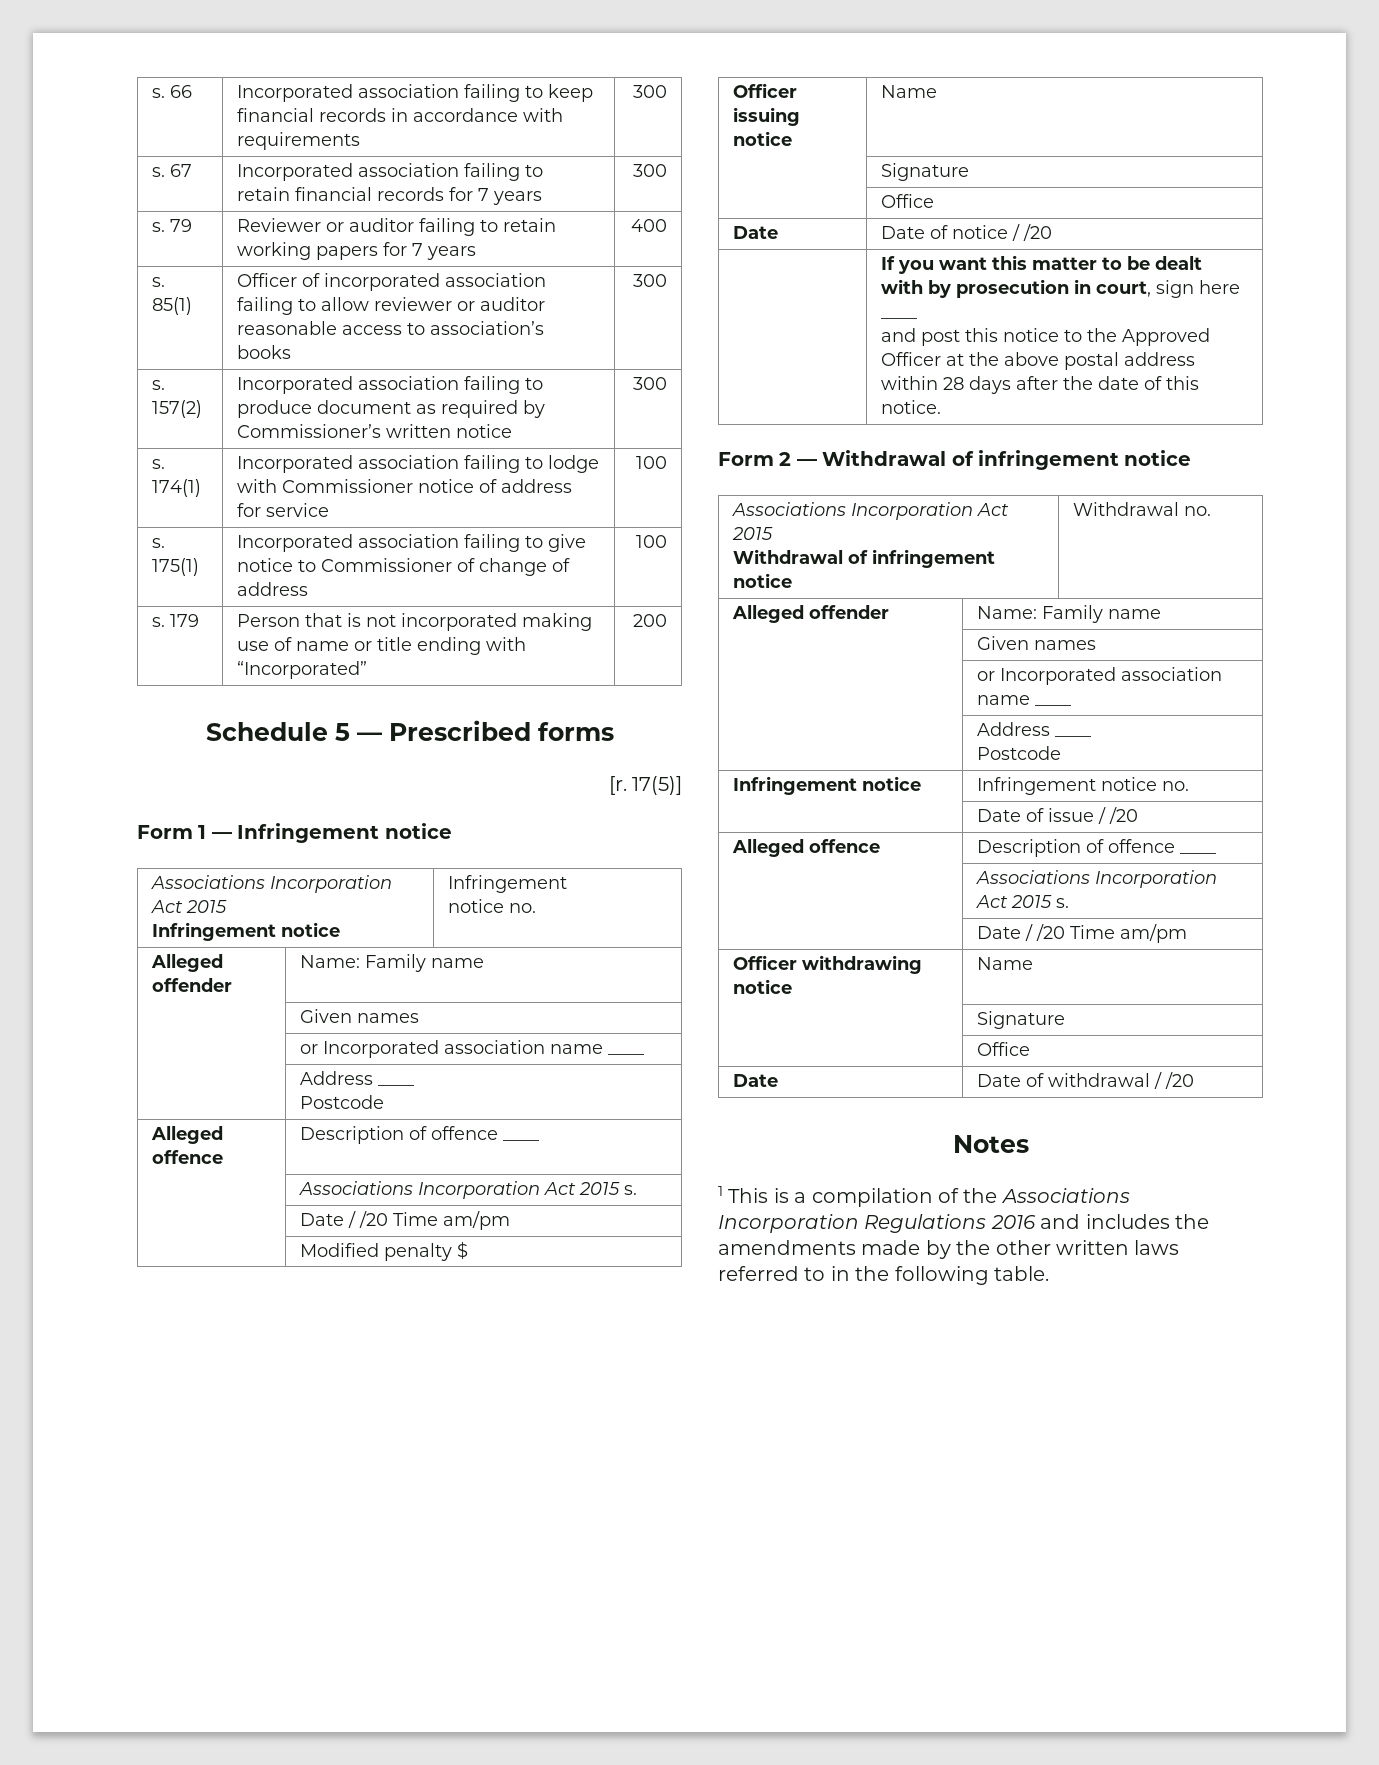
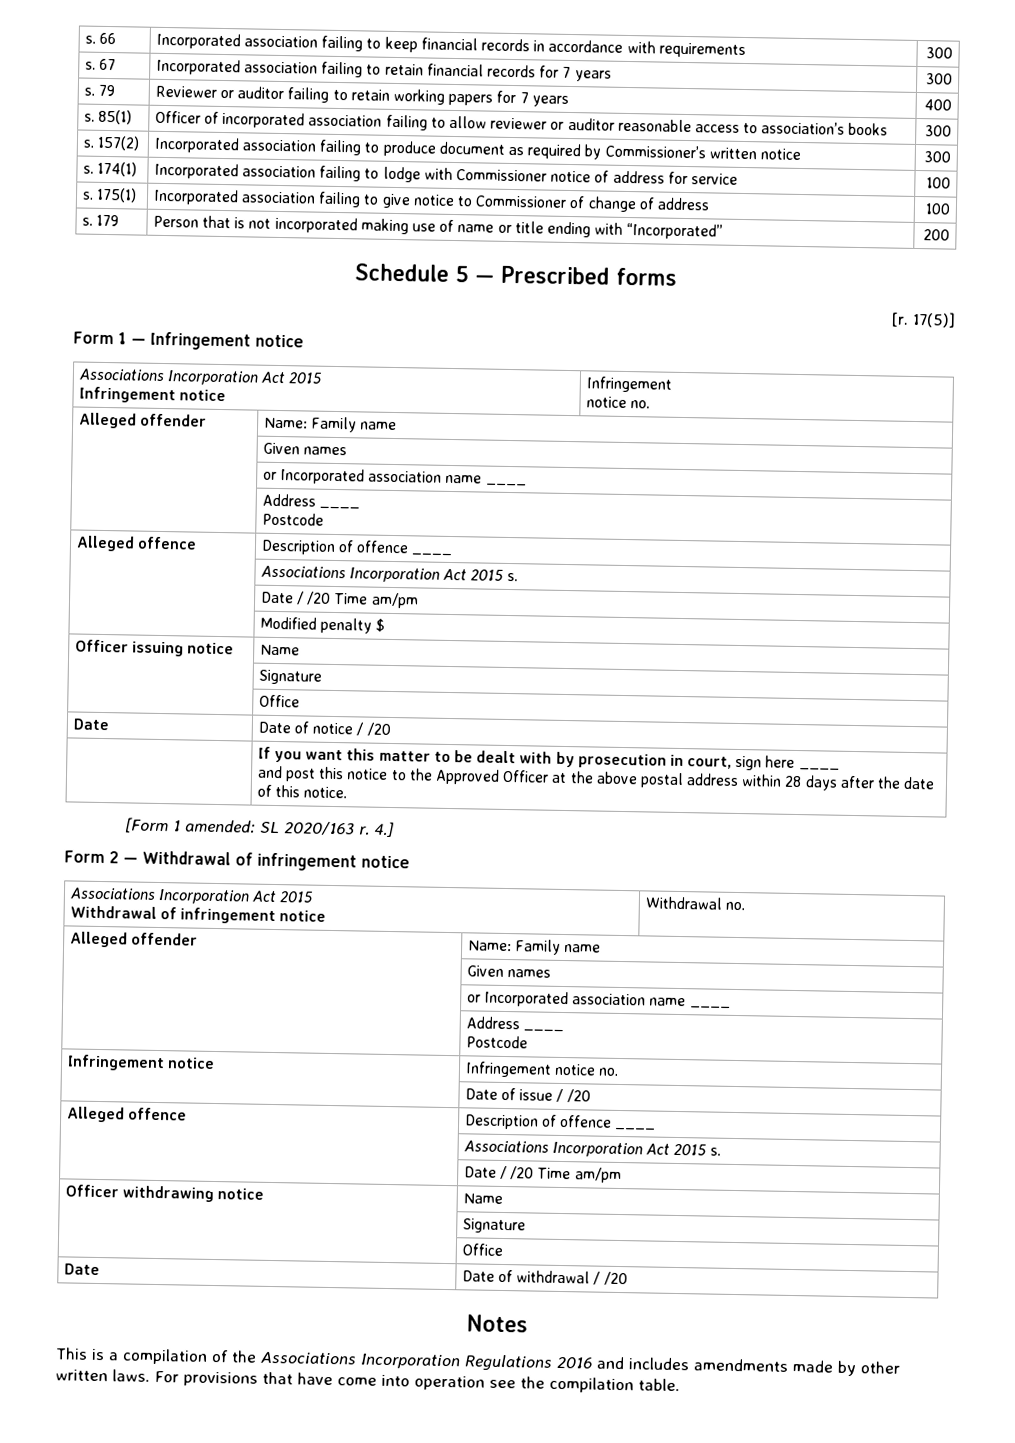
(941, 407) none -> [125,817,395,838] // [Form 1 amended: SL 2020/163 r. 4.]
[718,1186,723,1196] 1 -> (528, 1323) none
[1175,1214,1209,1229] the -> (690, 1364) none
[956,1240,991,1255] the -> (857, 1368) none
[1134,1240,1180,1255] [718,1266,989,1285] laws referred to in the following -> [112,1369,634,1394] laws. For provisions that have come into operation see the compilation

